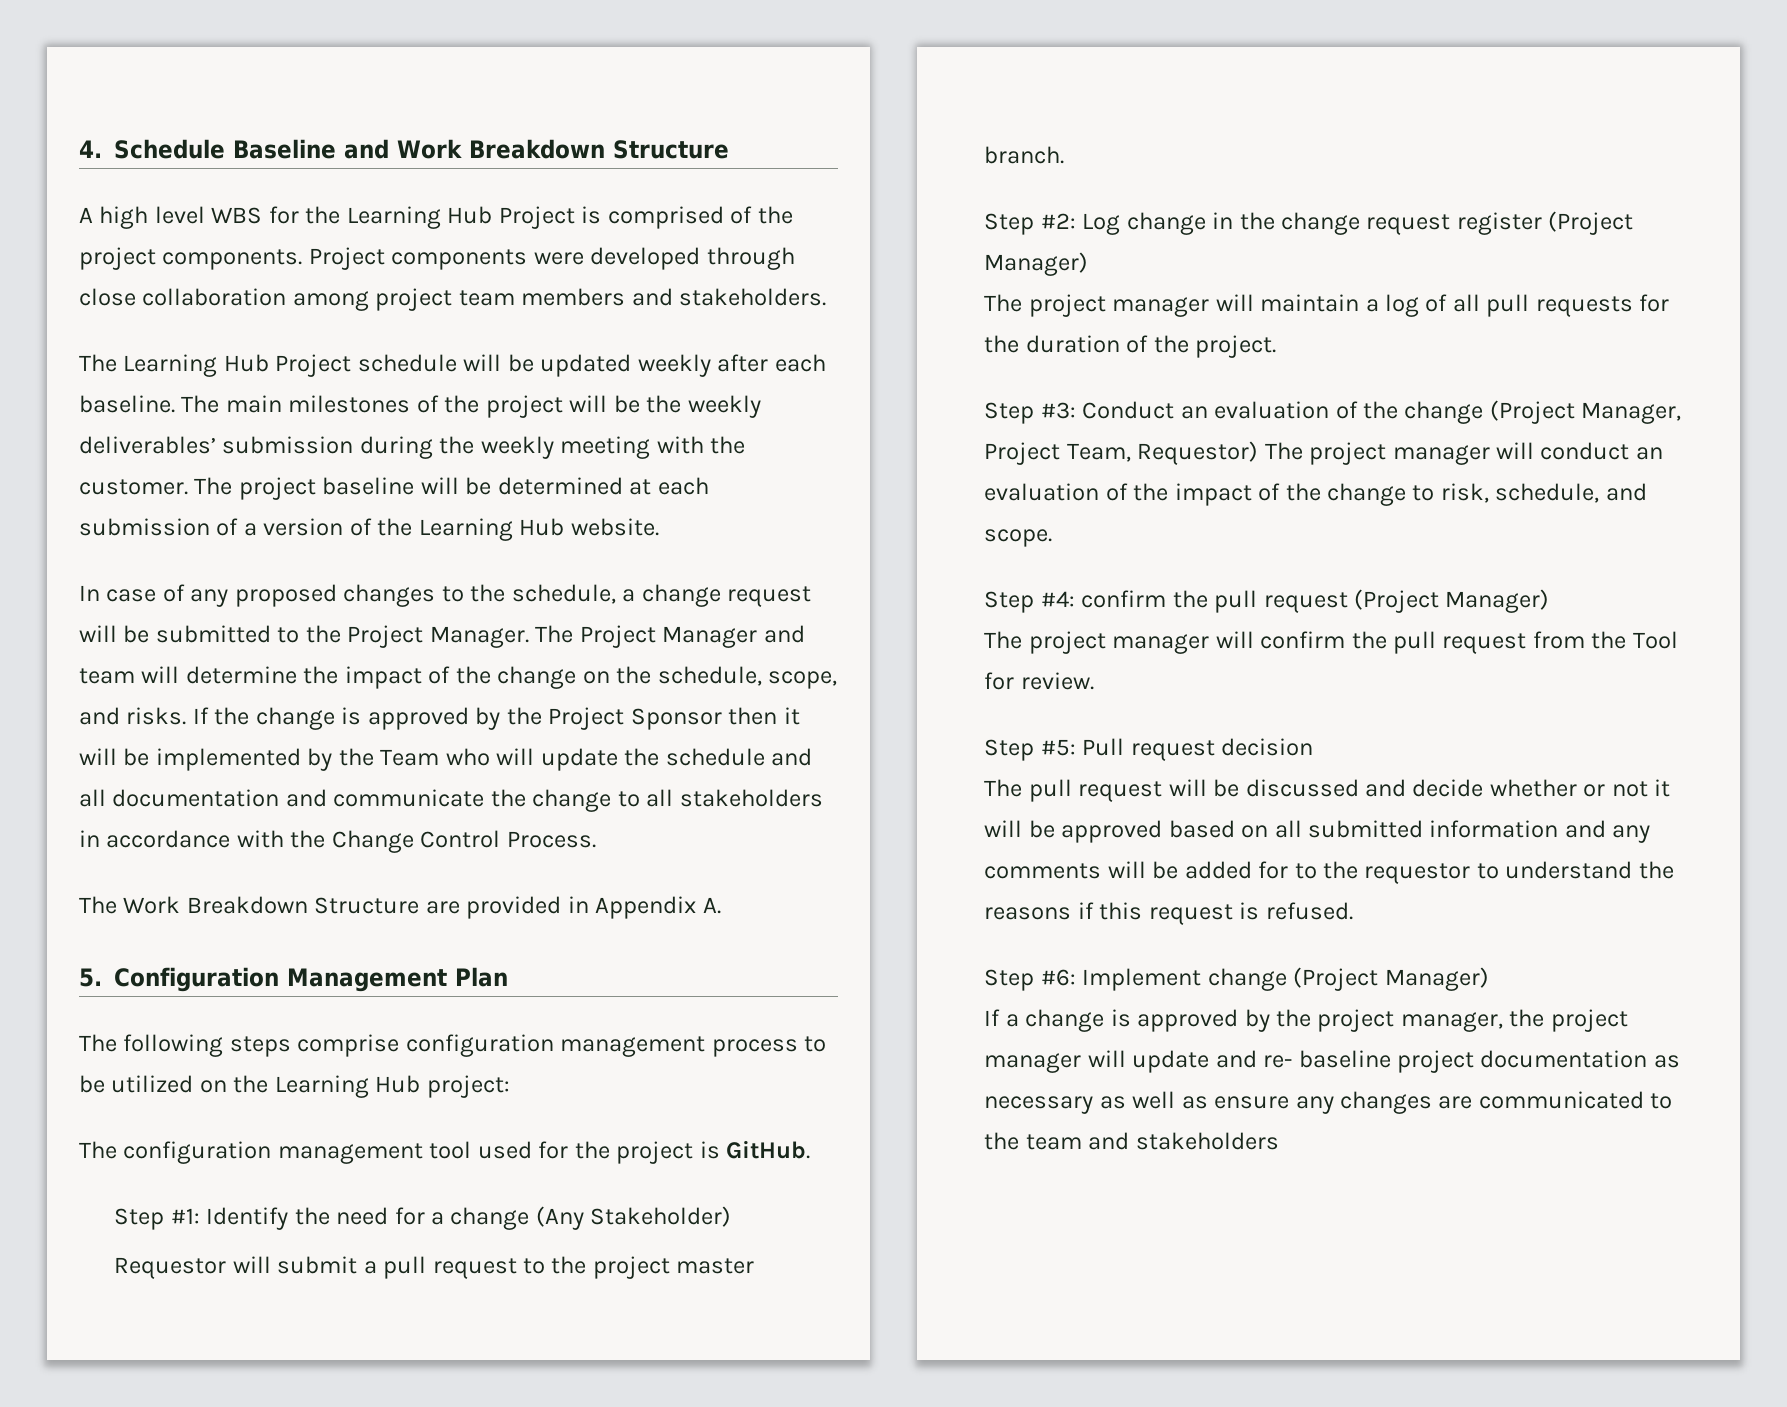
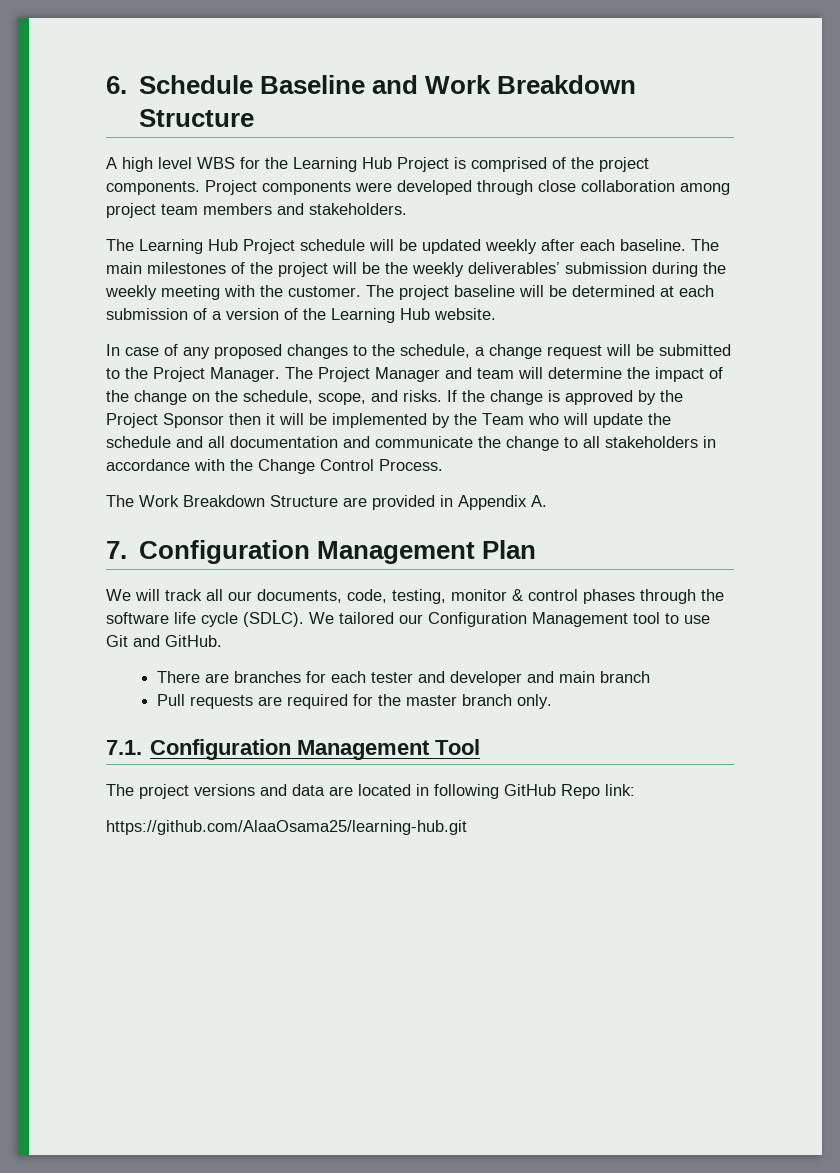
[79,140,102,158] 4. -> [106,76,127,94] 6.
[79,968,102,987] 5. -> [106,541,127,559] 7.
[79,1034,827,1057] [79,1075,510,1098] [79,1140,811,1164] [114,1206,732,1230] [114,1256,755,1279] [984,146,1065,164] [984,211,1634,235] [984,252,1089,276] [984,294,1670,317] [984,335,1277,358] [984,400,1682,424] [984,441,1663,465] [984,483,1647,506] [984,529,1053,547] [984,589,1550,613] [984,631,1678,654] [984,672,1094,690] [984,738,1314,761] [984,779,1671,802] [984,820,1651,843] [984,861,1674,884] [984,902,1353,925] [984,967,1489,991] [984,1009,1628,1032] [984,1050,1680,1073] [984,1091,1673,1114] [984,1132,1279,1150] The following steps comprise configuration management process to be utilized on the Learning Hub project: // The configuration management tool used for the project is GitHub. // Step #1: Identify the need for a change (Any Stakeholder) // Requestor will submit a pull request to the project master branch. // Step #2: Log change in the change request register (Project Manager) // The project manager will maintain a log of all pull requests for the duration of the project. // Step #3: Conduct an evaluation of the change (Project Manager, Project Team, Requestor) The project manager will conduct an evaluation of the impact of the change to risk, schedule, and scope. // Step #4: confirm the pull request (Project Manager) // The project manager will confirm the pull request from the Tool for review. // Step #5: Pull request decision // The pull request will be discussed and decide whether or not it will be approved based on all submitted information and any comments will be added for to the requestor to understand the reasons if this request is refused. // Step #6: Implement change (Project Manager) // If a change is approved by the project manager, the project manager will update and re- baseline project documentation as necessary as well as ensure any changes are communicated to the team and stakeholders -> [106,589,724,604] [106,612,710,627] [106,635,222,647] [156,671,650,686] [156,694,552,709] [106,739,481,760] [106,784,635,799] [106,820,467,835] We will track all our documents, code, testing, monitor & control phases through the software life cycle (SDLC). We tailored our Configuration Management tool to use Git and GitHub. // There are branches for each tester and developer and main branch // Pull requests are required for the master branch only. // 7.1. Configuration Management Tool // The project versions and data are located in following GitHub Repo link: // https://github.com/AlaaOsama25/learning-hub.git

